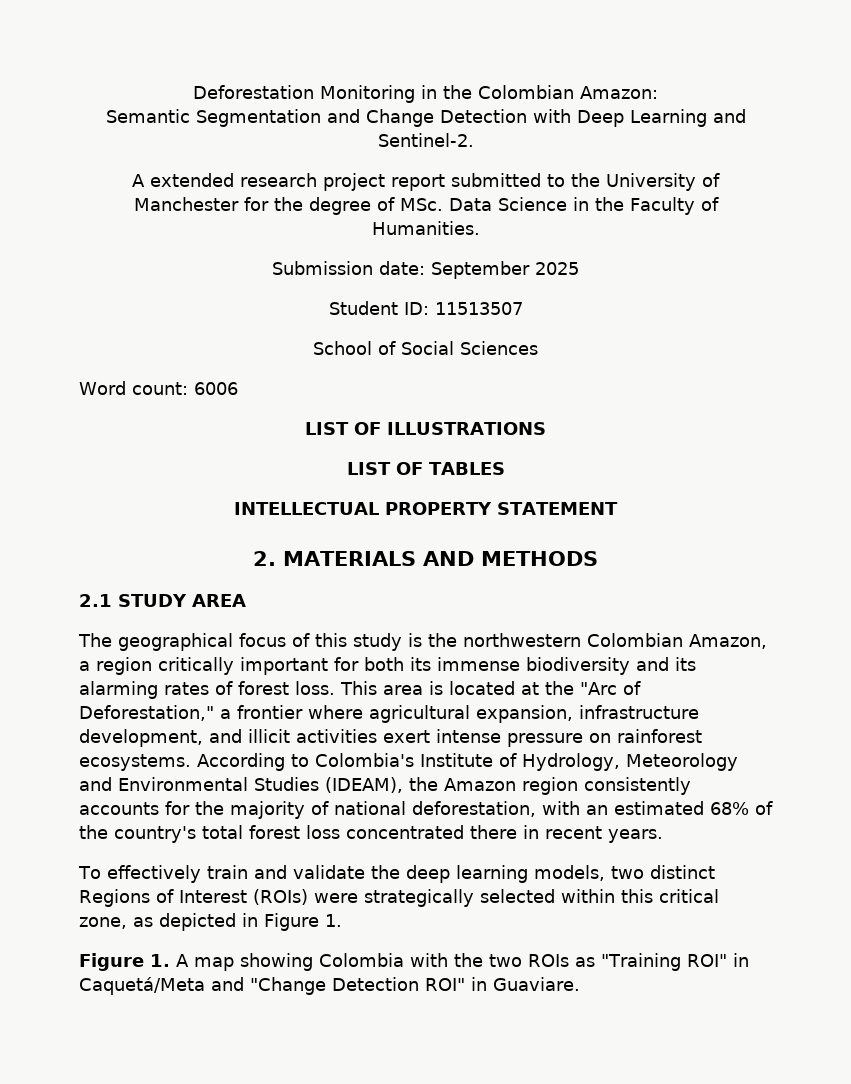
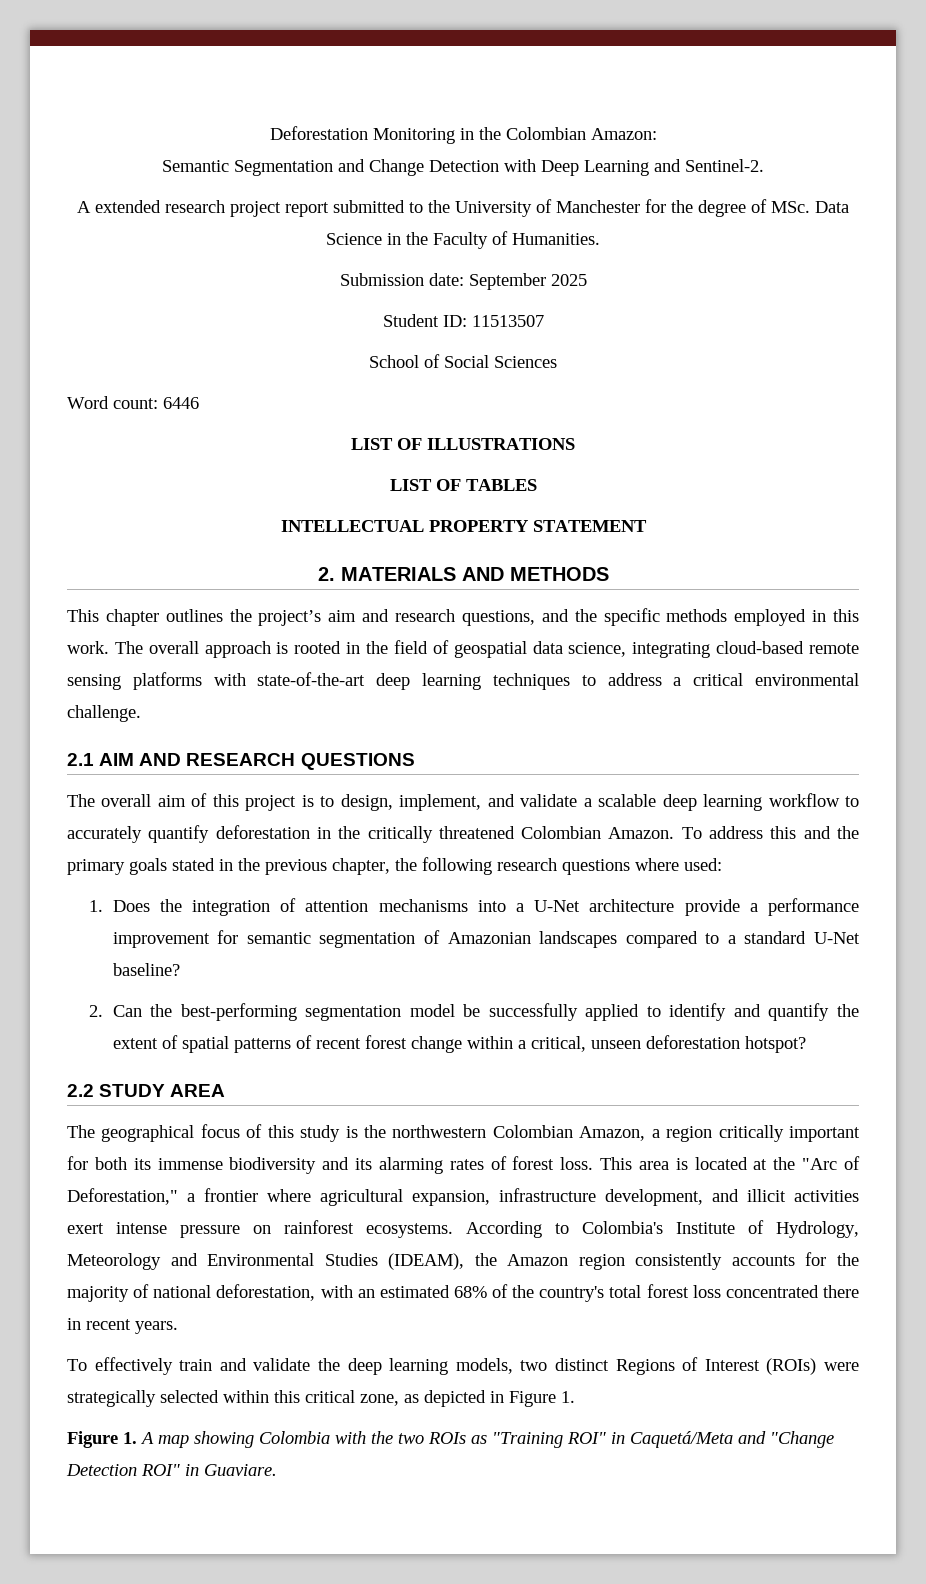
[193,382,238,395] 6006 -> [163,397,199,409] 6446
[79,594,112,607] 2.1 -> [67,608,860,626] [67,640,860,658] [67,672,860,690] [67,705,141,722] [67,753,415,770] [67,793,860,811] [67,825,859,843] [67,857,722,875] [89,898,859,916] [112,930,860,948] [112,963,180,976] [89,1003,859,1021] [112,1035,806,1053] [67,1084,94,1097] This chapter outlines the project’s aim and research questions, and the specific methods employed in this work. The overall approach is rooted in the field of geospatial data science, integrating cloud-based remote sensing platforms with state-of-the-art deep learning techniques to address a critical environmental challenge. // 2.1 AIM AND RESEARCH QUESTIONS // The overall aim of this project is to design, implement, and validate a scalable deep learning workflow to accurately quantify deforestation in the critically threatened Colombian Amazon. To address this and the primary goals stated in the previous chapter, the following research questions where used: // 1. Does the integration of attention mechanisms into a U-Net architecture provide a performance improvement for semantic segmentation of Amazonian landscapes compared to a standard U-Net baseline? // 2. Can the best-performing segmentation model be successfully applied to identify and quantify the extent of spatial patterns of recent forest change within a critical, unseen deforestation hotspot? // 2.2

